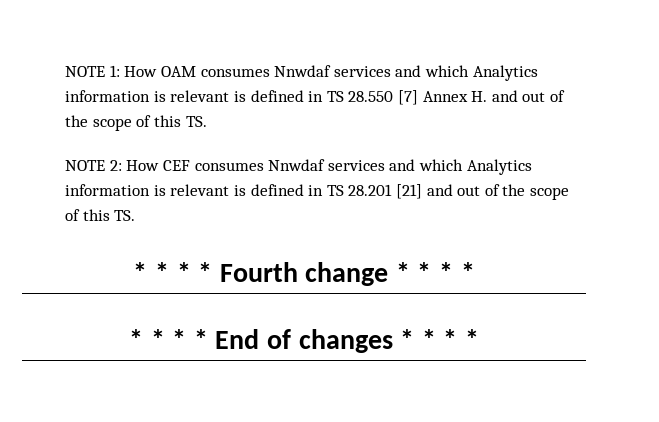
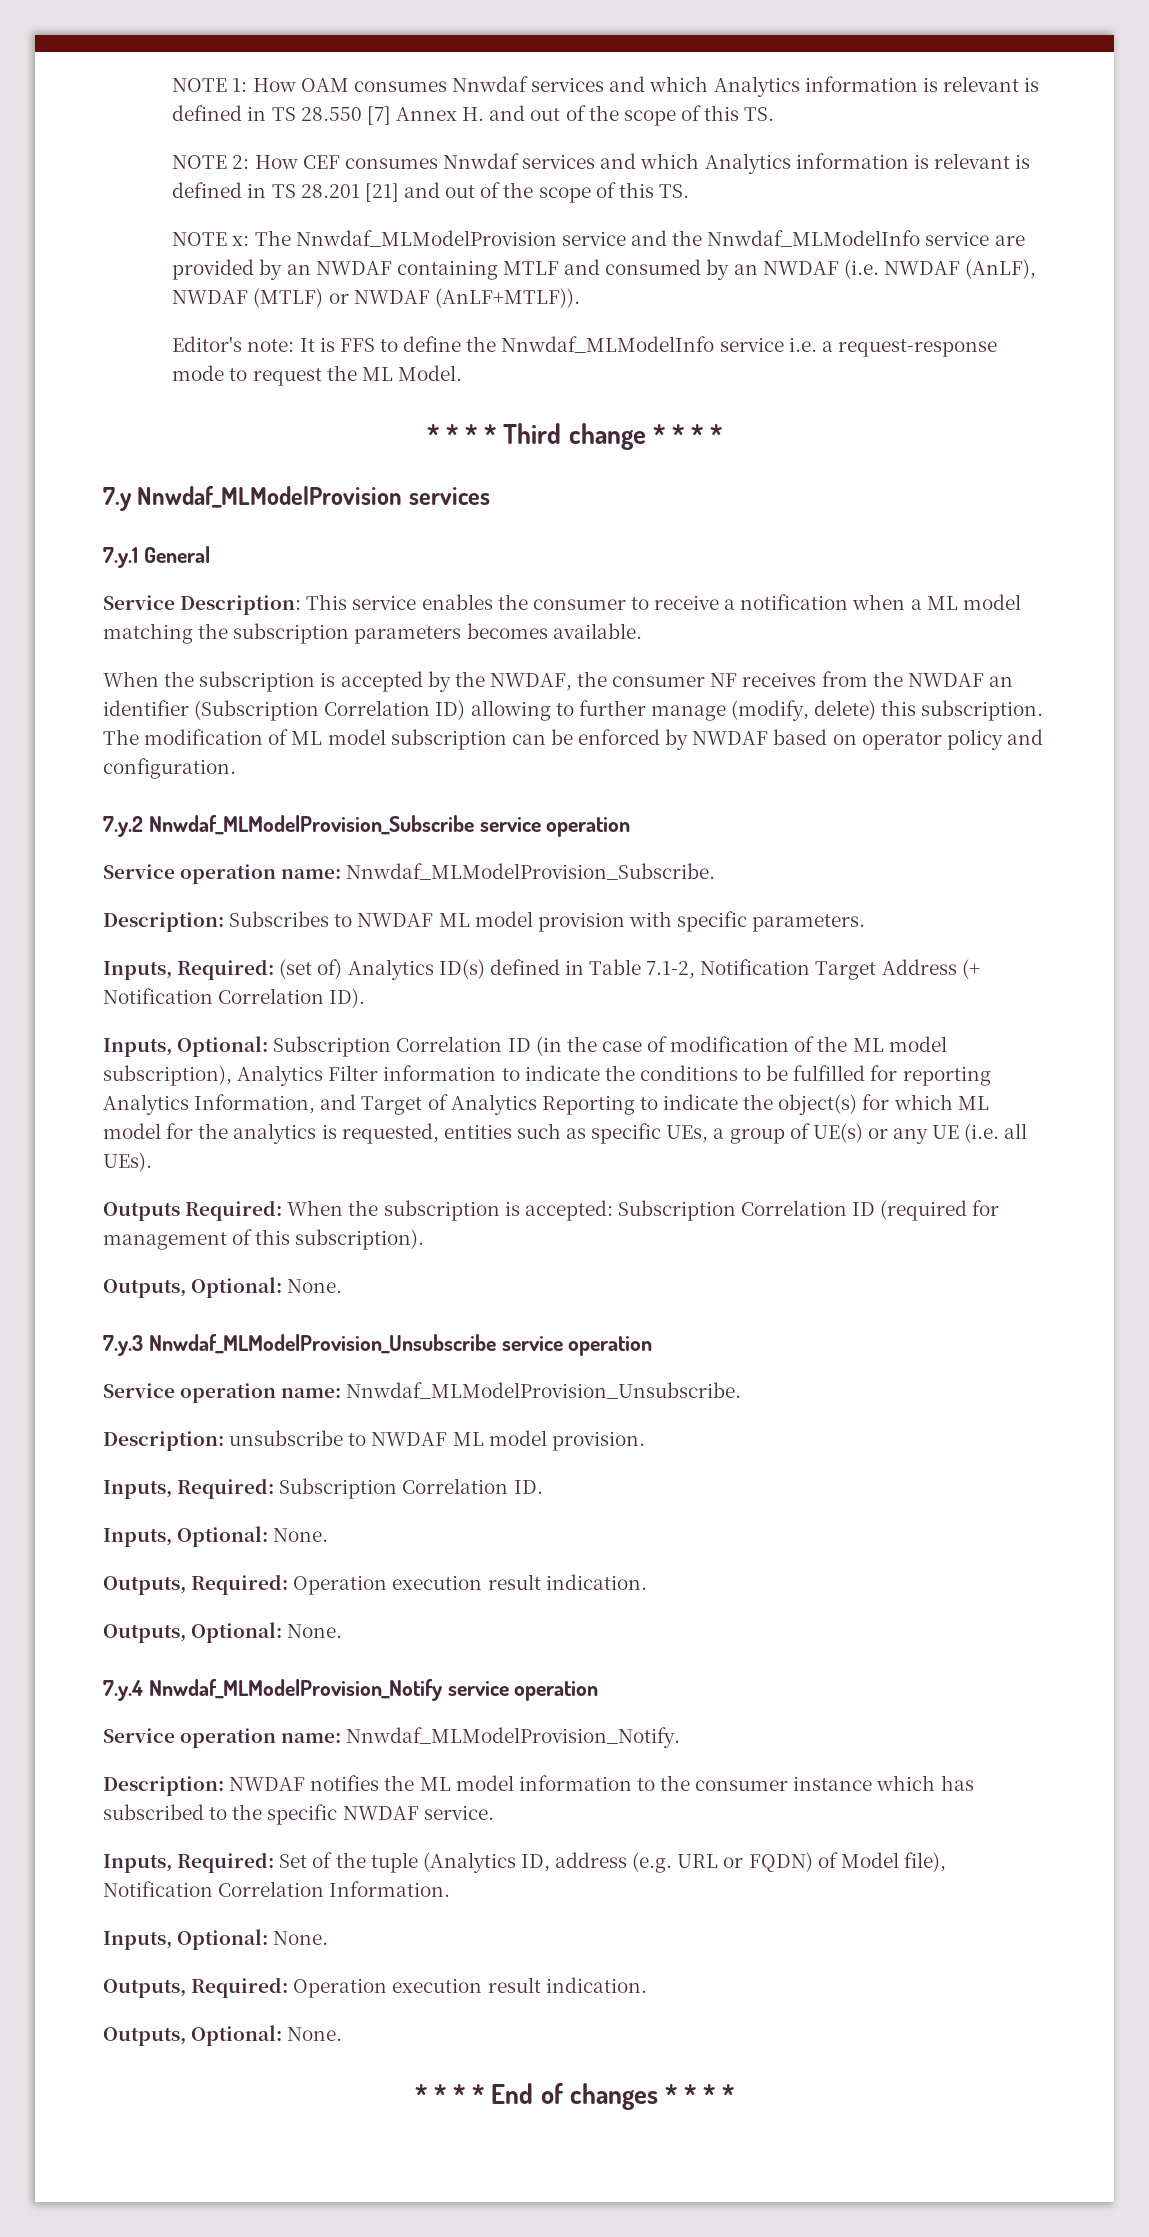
[133,262,298,282] // * * * * Fourth -> [172,230,1025,247] [172,259,1037,280] [172,288,580,308] [172,336,997,357] [172,365,462,386] [426,423,562,444] // NOTE x: The Nnwdaf_MLModelProvision service and the Nnwdaf_MLModelInfo service are provided by an NWDAF containing MTLF and consumed by an NWDAF (i.e. NWDAF (AnLF), NWDAF (MTLF) or NWDAF (AnLF+MTLF)). // Editor's note: It is FFS to define the Nnwdaf_MLModelInfo service i.e. a request-response mode to request the ML Model. // * * * * Third
(475, 272) none -> [103,486,490,511] [103,546,210,568] [103,594,1021,615] [103,623,642,644] [103,671,1013,692] [103,700,1044,721] [103,729,1043,750] [103,758,236,779] [103,815,631,837] [103,863,716,884] [103,911,866,932] [103,959,980,980] [103,988,366,1008] [103,1036,947,1057] [103,1065,991,1086] [103,1094,989,1115] [103,1123,1028,1144] [103,1152,152,1172] [103,1200,1000,1221] [103,1229,425,1250] [103,1277,343,1298] [103,1334,653,1356] [103,1382,742,1403] [103,1430,645,1451] [103,1478,543,1499] [103,1526,329,1547] [103,1574,647,1595] [103,1622,343,1643] [103,1679,599,1701] [103,1727,681,1748] [103,1775,974,1796] [103,1804,494,1825] [103,1852,946,1873] [103,1881,451,1897] [103,1929,329,1950] [103,1977,647,1998] [103,2025,343,2046] // 7.y Nnwdaf_MLModelProvision services // 7.y.1 General // Service Description: This service enables the consumer to receive a notification when a ML model matching the subscription parameters becomes available. // When the subscription is accepted by the NWDAF, the consumer NF receives from the NWDAF an identifier (Subscription Correlation ID) allowing to further manage (modify, delete) this subscription. The modification of ML model subscription can be enforced by NWDAF based on operator policy and configuration. // 7.y.2 Nnwdaf_MLModelProvision_Subscribe service operation // Service operation name: Nnwdaf_MLModelProvision_Subscribe. // Description: Subscribes to NWDAF ML model provision with specific parameters. // Inputs, Required: (set of) Analytics ID(s) defined in Table 7.1-2, Notification Target Address (+ Notification Correlation ID). // Inputs, Optional: Subscription Correlation ID (in the case of modification of the ML model subscription), Analytics Filter information to indicate the conditions to be fulfilled for reporting Analytics Information, and Target of Analytics Reporting to indicate the object(s) for which ML model for the analytics is requested, entities such as specific UEs, a group of UE(s) or any UE (i.e. all UEs). // Outputs Required: When the subscription is accepted: Subscription Correlation ID (required for management of this subscription). // Outputs, Optional: None. // 7.y.3 Nnwdaf_MLModelProvision_Unsubscribe service operation // Service operation name: Nnwdaf_MLModelProvision_Unsubscribe. // Description: unsubscribe to NWDAF ML model provision. // Inputs, Required: Subscription Correlation ID. // Inputs, Optional: None. // Outputs, Required: Operation execution result indication. // Outputs, Optional: None. // 7.y.4 Nnwdaf_MLModelProvision_Notify service operation // Service operation name: Nnwdaf_MLModelProvision_Notify. // Description: NWDAF notifies the ML model information to the consumer instance which has subscribed to the specific NWDAF service. // Inputs, Required: Set of the tuple (Analytics ID, address (e.g. URL or FQDN) of Model file), Notification Correlation Information. // Inputs, Optional: None. // Outputs, Required: Operation execution result indication. // Outputs, Optional: None.

